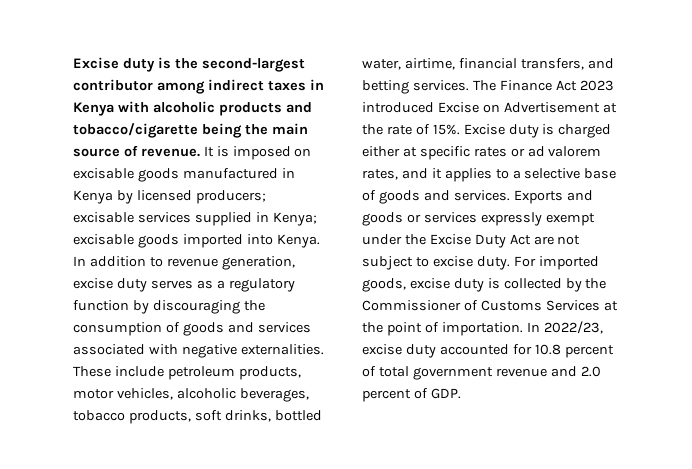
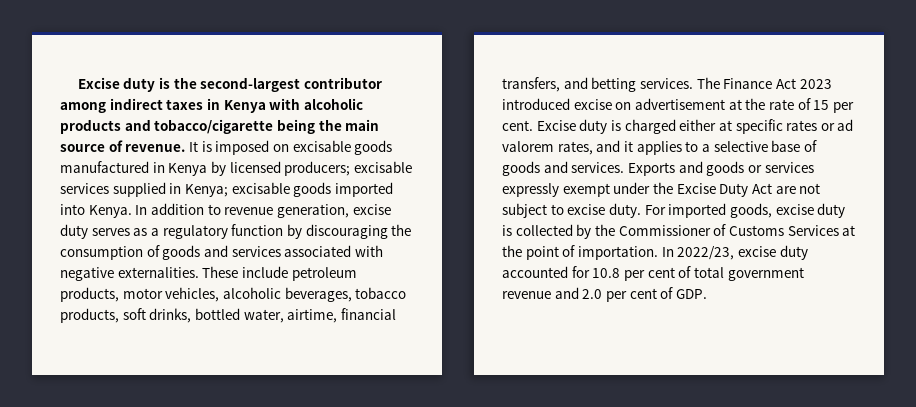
[437,102,600,113] Excise on Advertisement -> [573,98,725,110] excise on advertisement
[432,124,460,135] 15%. -> [813,100,854,113] [502,120,533,131] 15 per cent.
[564,345,614,358] percent -> [623,267,675,281] per cent
[362,389,411,402] percent -> [605,288,657,302] per cent

